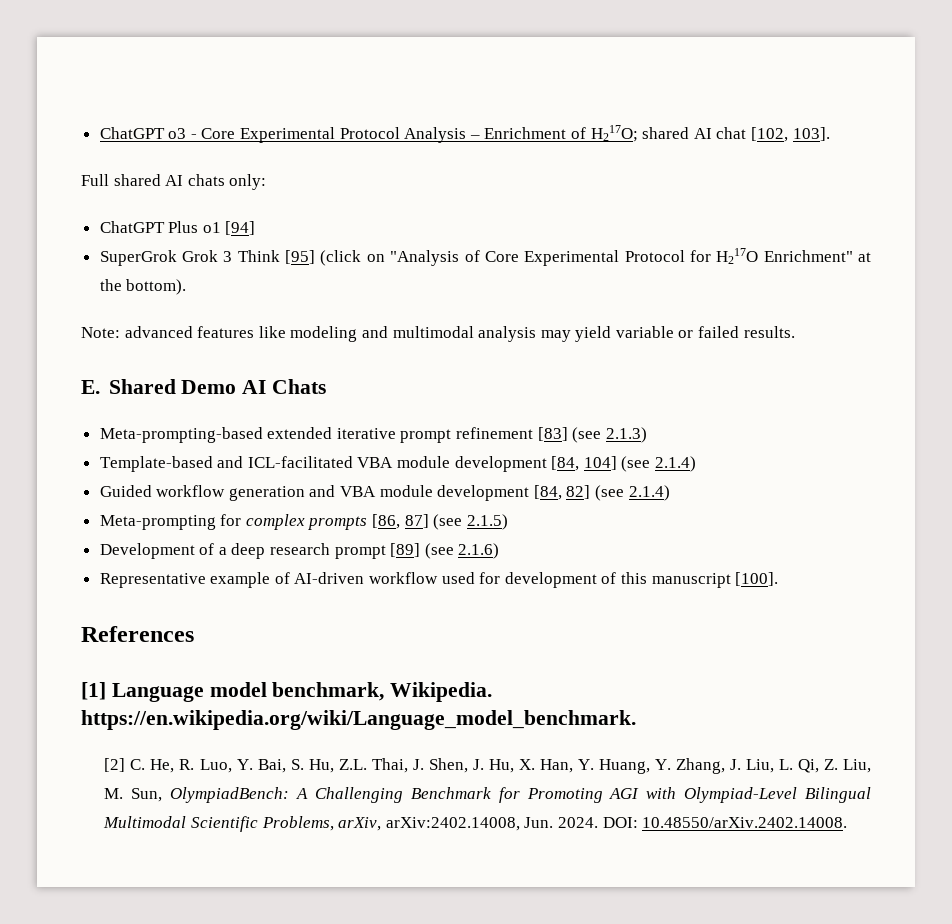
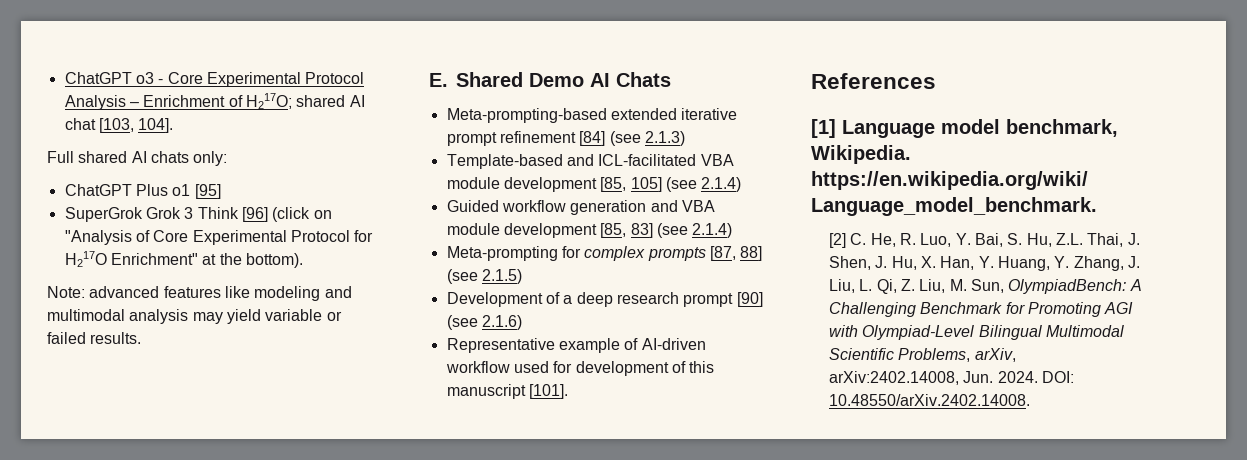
[750,127,830,142] [102, 103]. -> [98,118,174,133] [103, 104].
[225,221,256,235] [94] -> [194,184,221,199] [95]
[285,250,316,264] [95] -> [241,207,268,222] [96]
[537,427,568,441] [83] -> [579,131,606,146] [84]
[551,456,617,471] [84, 104] -> [600,177,662,192] [85, 105]
[533,485,591,500] [84, 82] -> [600,223,653,238] [85, 83]
[372,514,429,529] [86, 87] -> [709,246,763,261] [87, 88]
[390,543,421,557] [89] -> [736,292,763,307] [90]
[735,572,779,586] [100]. -> [528,384,568,399] [101].

